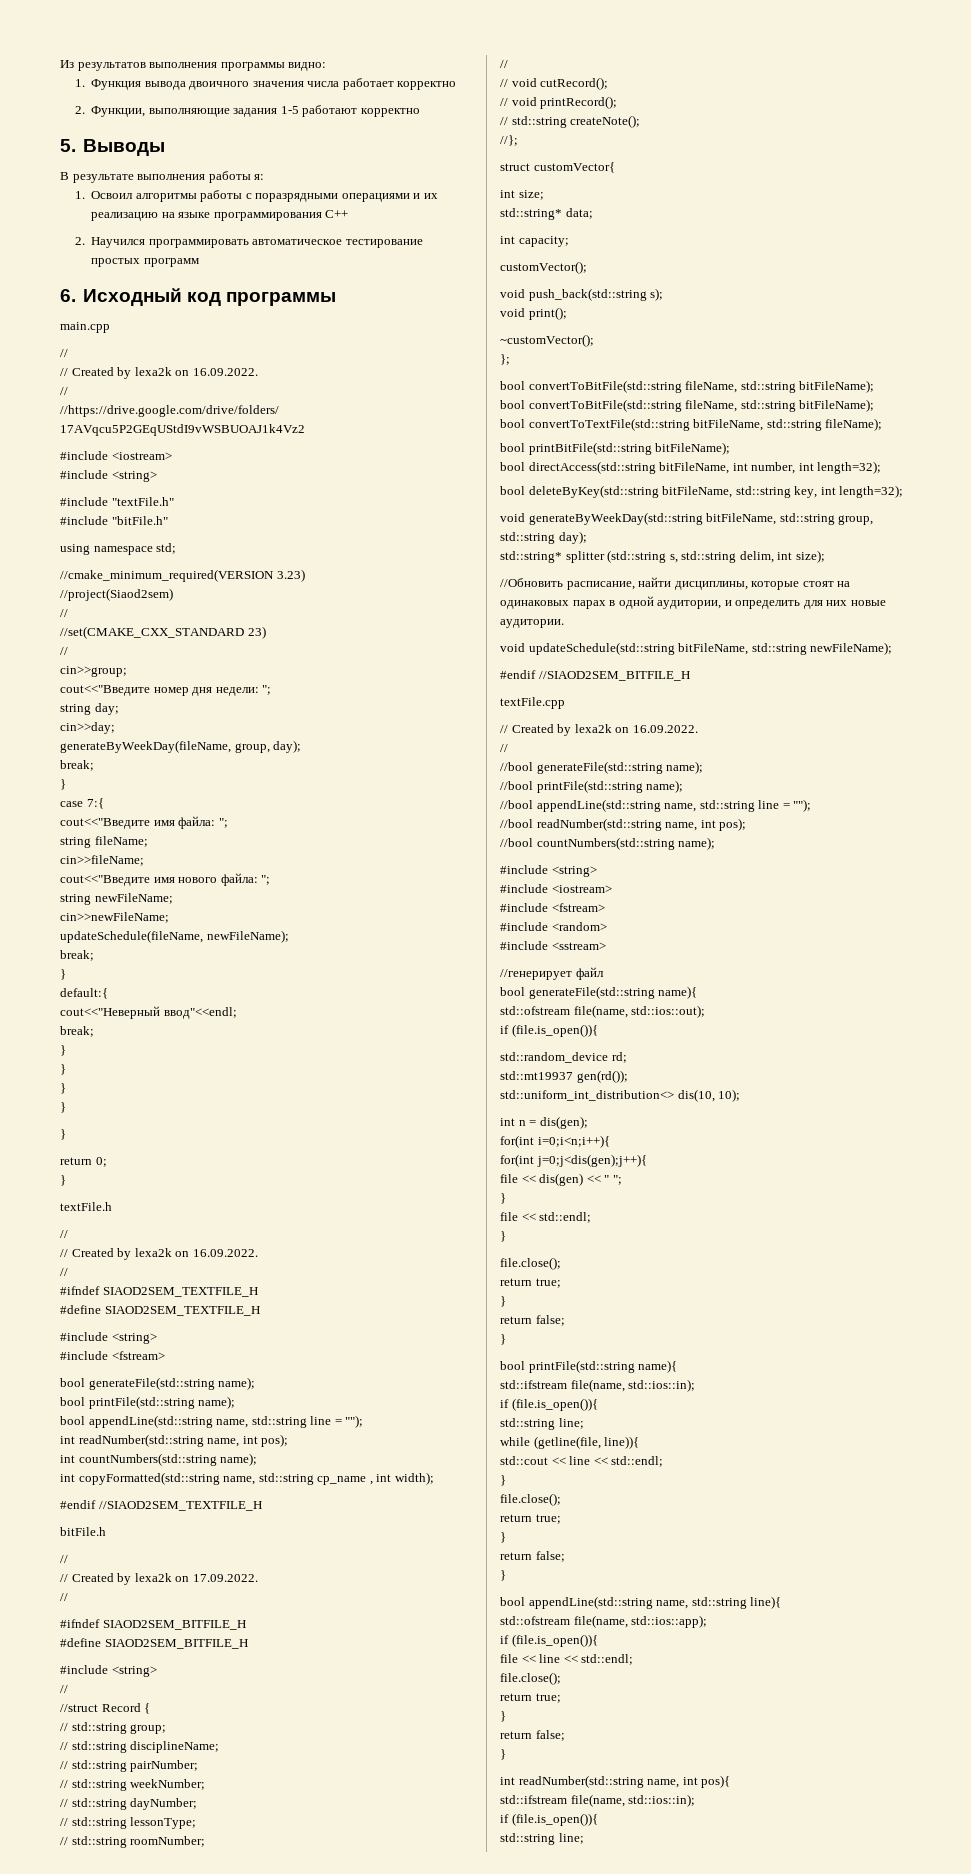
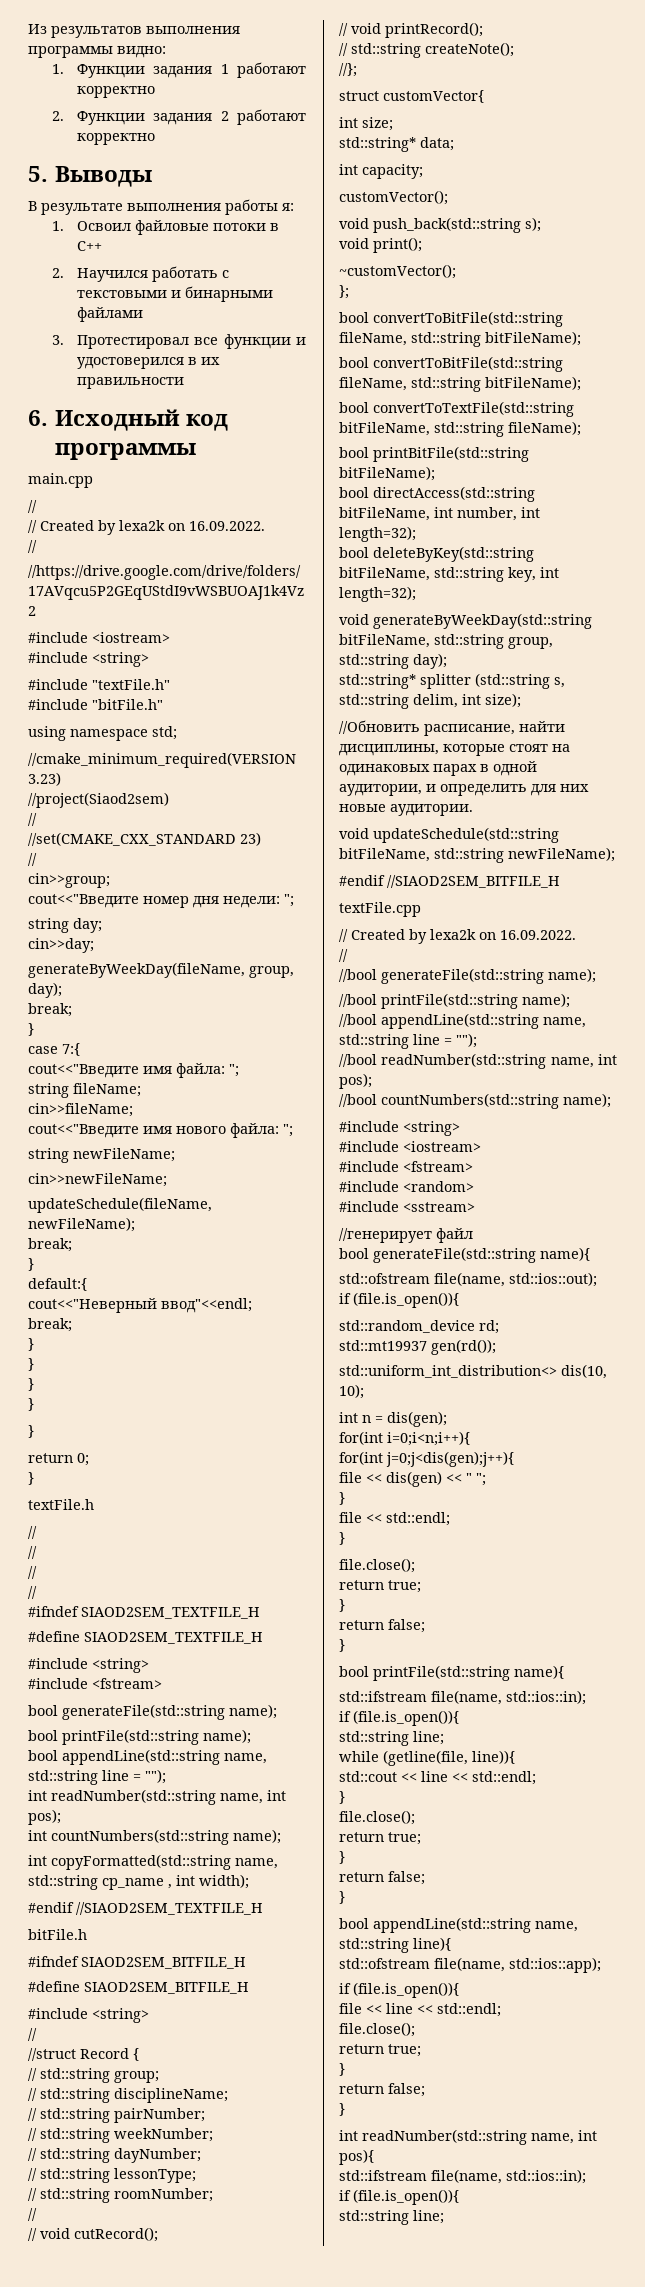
[91,78,457,90] [74,106,299,117] Функция вывода двоичного значения числа работает корректно // 2. Функции, выполняющие задания 1-5 -> [76,62,306,78] [76,86,155,98] [52,111,229,125] Функции задания 1 работают корректно // 2. Функции задания 2
[135,190,438,202] [91,210,349,221] [74,237,423,248] [91,258,199,267] алгоритмы работы с поразрядными операциями и их реализацию на языке программирования C++ // 2. Научился программировать автоматическое тестирование простых программ -> [134,220,279,235] [76,241,102,251] [52,266,229,282] [76,286,273,302] [76,307,143,322] [52,334,306,349] [76,357,220,369] [76,377,184,389] файловые потоки в С++ // 2. Научился работать с текстовыми и бинарными файлами // 3. Протестировал все функции и удостоверился в их правильности
[71,1248,258,1260] Created by lexa2k on 16.09.2022. -> [28,1566,37,1579] // //
[60,1555,68,1563] [60,1573,258,1585] [60,1593,68,1601] // // // // Created by lexa2k on 17.09.2022. // // -> (87, 1934) none

